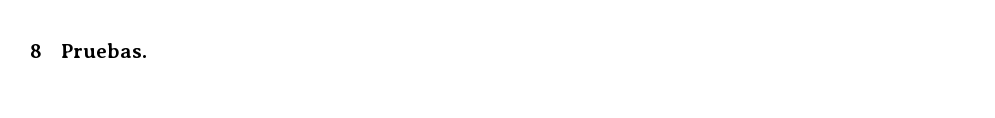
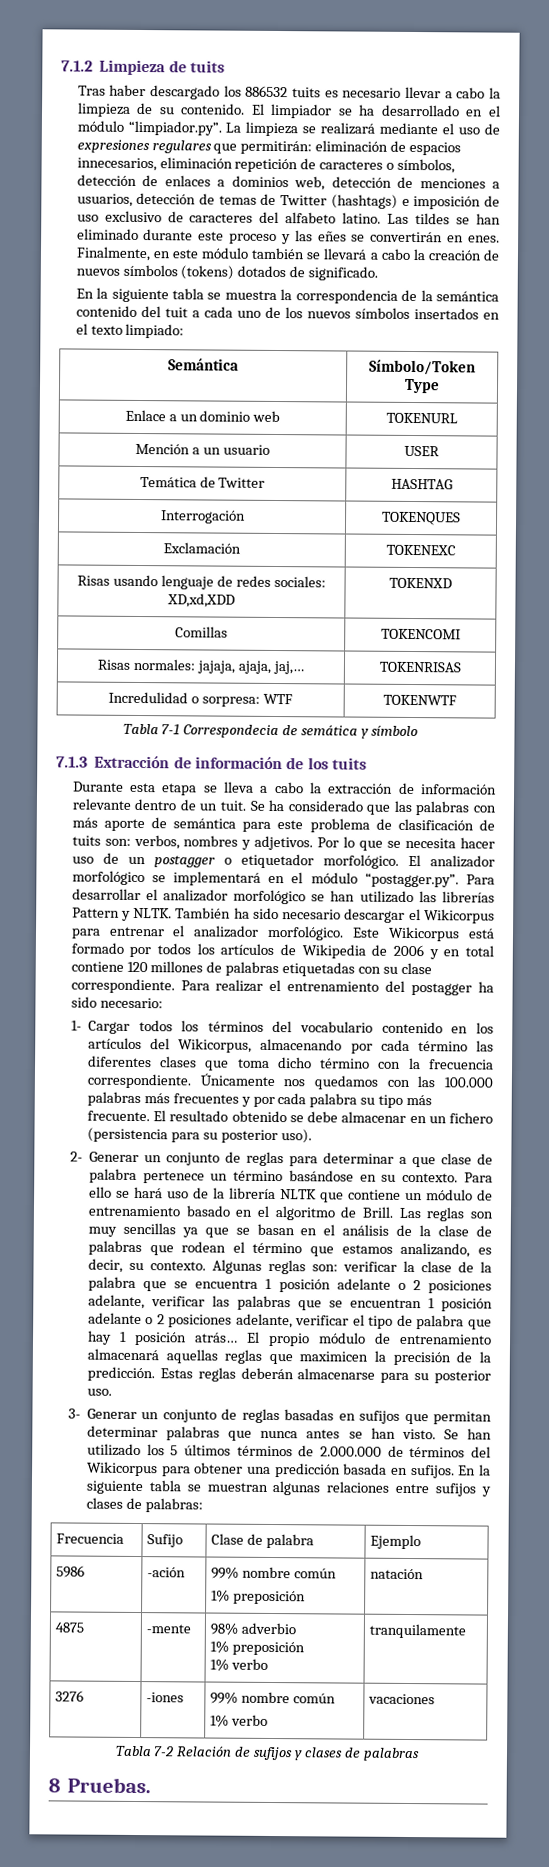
(30, 51) none -> [61,59,225,76] [77,84,501,100] [76,102,501,119] [76,120,500,137] [76,139,462,156] [76,157,456,174] [76,174,500,191] [76,192,500,210] [76,210,502,225] [76,228,500,245] [75,246,500,262] [75,264,379,281] [75,287,499,304] [75,305,500,320] [75,323,185,339] [168,358,239,371] [369,359,476,376] [404,378,440,394] [124,409,281,423] [385,412,458,424] [135,443,270,455] [404,445,440,457] [139,476,266,488] [390,478,453,490] [160,510,246,524] [381,511,461,526] [163,542,241,554] [385,544,456,556] [77,574,326,590] [167,593,235,608] [389,577,452,589] [175,626,228,638] [380,628,461,640] [97,658,304,675] [378,661,461,673] [108,691,293,707] [382,694,457,706] [122,723,418,739] [56,755,367,770] [72,781,497,796] [71,798,496,816] [71,817,495,833] [71,834,496,851] [71,852,495,869] [71,870,495,888] [71,888,496,905] [71,907,495,924] [70,925,495,942] [70,942,494,960] [70,961,432,977] [70,978,495,996] [70,996,163,1009] [70,1020,494,1034] [87,1037,494,1054] [87,1055,494,1071] [86,1073,493,1090] [86,1091,433,1108] [86,1110,493,1124] [86,1127,312,1144] [69,1151,494,1168] [88,1168,494,1184] [88,1186,493,1203] [87,1205,493,1222] [87,1222,492,1238] [87,1240,492,1258] [87,1258,493,1275] [87,1276,493,1294] [87,1294,493,1312] [87,1312,493,1330] [86,1330,492,1347] [86,1348,492,1366] [86,1366,492,1384] [86,1388,112,1396] [67,1408,492,1425] [86,1425,493,1441] [86,1443,491,1458] [86,1461,491,1479] [85,1480,492,1497] [85,1497,203,1513] [56,1533,125,1544] [147,1534,184,1548] [211,1533,314,1549] [370,1534,422,1550] [56,1565,86,1578] [147,1567,187,1578] [211,1566,337,1579] [211,1589,307,1605] [370,1568,425,1580] [55,1622,85,1633] [146,1624,192,1634] [210,1622,297,1635] [210,1640,306,1656] [210,1658,269,1671] [369,1623,467,1639] [55,1690,85,1702] [146,1692,185,1703] [210,1691,336,1704] [210,1714,269,1727] [368,1693,436,1705] [114,1745,420,1762] 7.1.2 Limpieza de tuits // Tras haber descargado los 886532 tuits es necesario llevar a cabo la limpieza de su contenido. El limpiador se ha desarrollado en el módulo “limpiador.py”. La limpieza se realizará mediante el uso de expresiones regulares que permitirán: eliminación de espacios innecesarios, eliminación repetición de caracteres o símbolos, detección de enlaces a dominios web, detección de menciones a usuarios, detección de temas de Twitter (hashtags) e imposición de uso exclusivo de caracteres del alfabeto latino. Las tildes se han eliminado durante este proceso y las eñes se convertirán en enes. Finalmente, en este módulo también se llevará a cabo la creación de nuevos símbolos (tokens) dotados de significado. // En la siguiente tabla se muestra la correspondencia de la semántica contenido del tuit a cada uno de los nuevos símbolos insertados en el texto limpiado: // Semántica | Símbolo/Token Type // Enlace a un dominio web | TOKENURL // Mención a un usuario | USER // Temática de Twitter | HASHTAG // Interrogación | TOKENQUES // Exclamación | TOKENEXC // Risas usando lenguaje de redes sociales: XD,xd,XDD | TOKENXD // Comillas | TOKENCOMI // Risas normales: jajaja, ajaja, jaj,… | TOKENRISAS // Incredulidad o sorpresa: WTF | TOKENWTF // Tabla 7-1 Correspondecia de semática y símbolo // 7.1.3 Extracción de información de los tuits // Durante esta etapa se lleva a cabo la extracción de información relevante dentro de un tuit. Se ha considerado que las palabras con más aporte de semántica para este problema de clasificación de tuits son: verbos, nombres y adjetivos. Por lo que se necesita hacer uso de un postagger o etiquetador morfológico. El analizador morfológico se implementará en el módulo “postagger.py”. Para desarrollar el analizador morfológico se han utilizado las librerías Pattern y NLTK. También ha sido necesario descargar el Wikicorpus para entrenar el analizador morfológico. Este Wikicorpus está formado por todos los artículos de Wikipedia de 2006 y en total contiene 120 millones de palabras etiquetadas con su clase correspondiente. Para realizar el entrenamiento del postagger ha sido necesario: // 1- Cargar todos los términos del vocabulario contenido en los artículos del Wikicorpus, almacenando por cada término las diferentes clases que toma dicho término con la frecuencia correspondiente. Únicamente nos quedamos con las 100.000 palabras más frecuentes y por cada palabra su tipo más frecuente. El resultado obtenido se debe almacenar en un fichero (persistencia para su posterior uso). // 2- Generar un conjunto de reglas para determinar a que clase de palabra pertenece un término basándose en su contexto. Para ello se hará uso de la librería NLTK que contiene un módulo de entrenamiento basado en el algoritmo de Brill. Las reglas son muy sencillas ya que se basan en el análisis de la clase de palabras que rodean el término que estamos analizando, es decir, su contexto. Algunas reglas son: verificar la clase de la palabra que se encuentra 1 posición adelante o 2 posiciones adelante, verificar las palabras que se encuentran 1 posición adelante o 2 posiciones adelante, verificar el tipo de palabra que hay 1 posición atrás… El propio módulo de entrenamiento almacenará aquellas reglas que maximicen la precisión de la predicción. Estas reglas deberán almacenarse para su posterior uso. // 3- Generar un conjunto de reglas basadas en sufijos que permitan determinar palabras que nunca antes se han visto. Se han utilizado los 5 últimos términos de 2.000.000 de términos del Wikicorpus para obtener una predicción basada en sufijos. En la siguiente tabla se muestran algunas relaciones entre sufijos y clases de palabras: // Frecuencia | Sufijo | Clase de palabra | Ejemplo // 5986 | -ación | 99% nombre común // 1% preposición | natación // 4875 | -mente | 98% adverbio // 1% preposición // 1% verbo | tranquilamente // 3276 | -iones | 99% nombre común // 1% verbo | vacaciones // Tabla 7-2 Relación de sufijos y clases de palabras //

